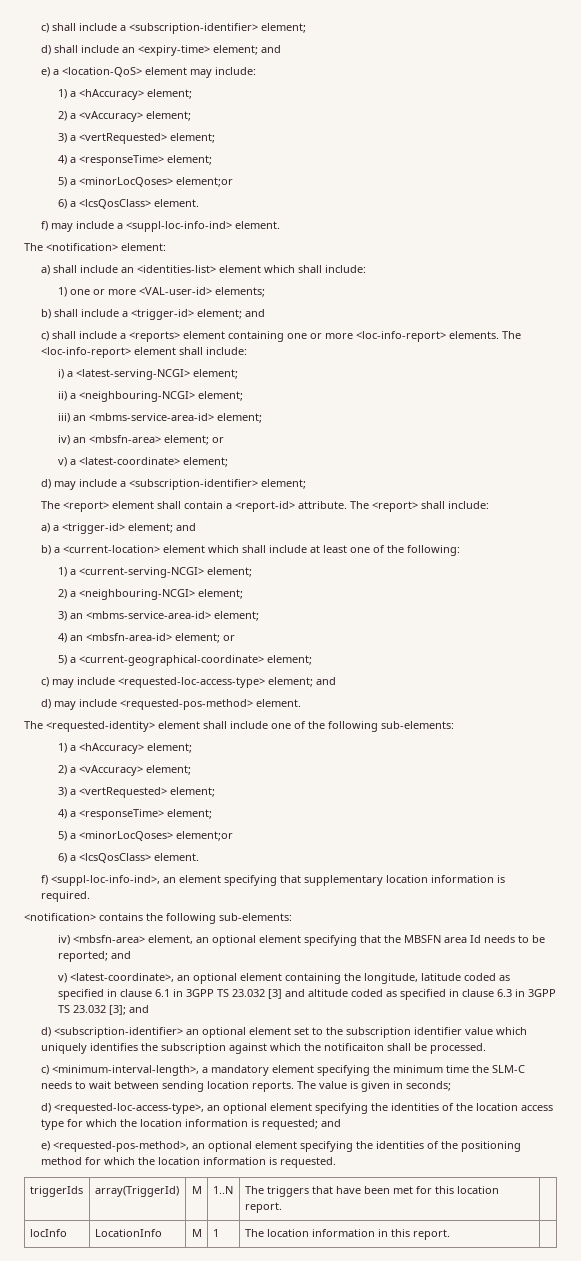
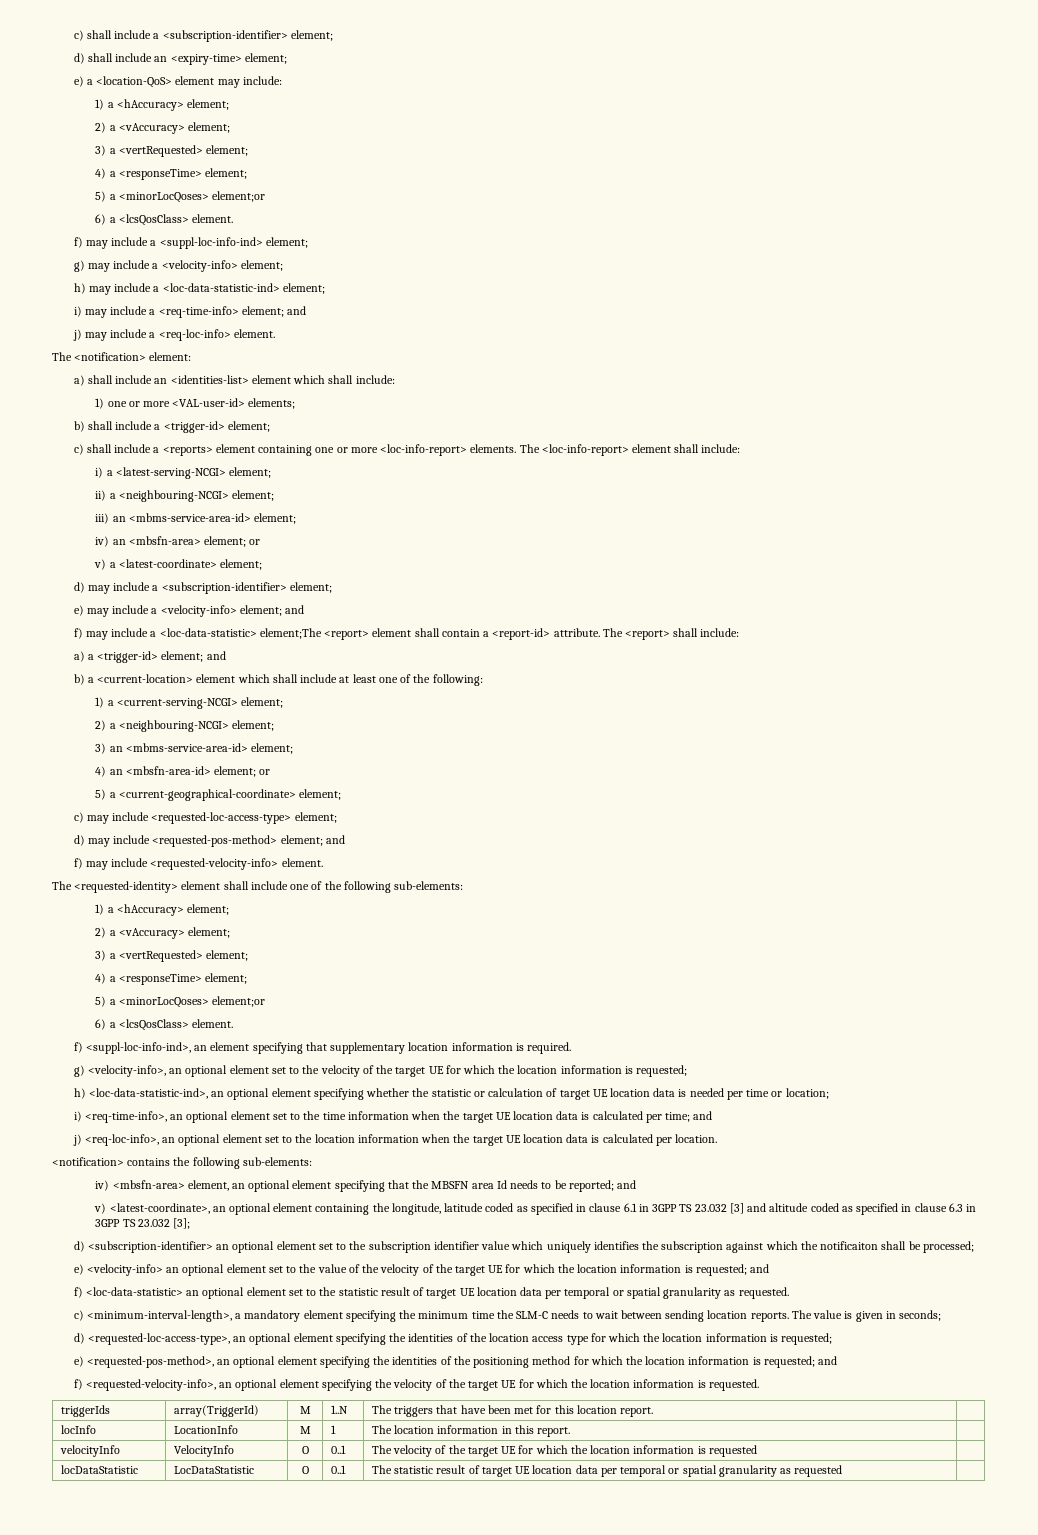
[261,45,282,53] and -> (287, 58) none
(233, 226) none -> [265,237,308,248] [73,260,283,272] [73,283,325,295] [73,306,307,318] [72,329,231,341] element; // g) may include a <velocity-info> element; // h) may include a <loc-data-statistic-ind> element; // i) may include a <req-time-info> element; and // j) may include a <req-loc-info>
[245,309,266,317] and -> (270, 426) none
[41,501,61,509] The -> [73,605,305,617] [73,628,322,640] e) may include a <velocity-info> element; and // f) may include a <loc-data-statistic> element;The
[316,677,337,685] and -> (337, 817) none
(254, 704) none -> [280,835,345,846] [73,858,279,870] element; and // f) may include <requested-velocity-info>
(91, 896) none -> [73,1065,688,1077] [73,1088,829,1100] [73,1111,713,1123] [72,1134,718,1146] // g) <velocity-info>, an optional element set to the velocity of the target UE for which the location information is requested; // h) <loc-data-statistic-ind>, an optional element specifying whether the statistic or calculation of target UE location data is needed per time or location; // i) <req-time-info>, an optional element set to the time information when the target UE location data is calculated per time; and // j) <req-loc-info>, an optional element set to the location information when the target UE location data is calculated per location.
[129,1005,150,1013] and -> (190, 1223) none
[430,1043,487,1054] processed. -> [922,1241,974,1253] [73,1264,770,1276] [73,1287,789,1299] processed; // e) <velocity-info> an optional element set to the value of the velocity of the target UE for which the location information is requested; and // f) <loc-data-statistic> an optional element set to the statistic result of target UE location data per temporal or spatial granularity as requested.
[321,1119,342,1127] and -> (833, 1339) none
(278, 1161) none -> [763,1356,838,1368] [73,1379,706,1391] requested; and // f) <requested-velocity-info>, an optional element specifying the velocity of the target UE for which the location information is
(450, 1234) none -> [59,1445,120,1457] [173,1445,234,1457] [301,1446,309,1454] [330,1445,346,1454] [371,1445,757,1457] [60,1465,138,1474] [173,1466,254,1474] [301,1466,309,1474] [330,1465,346,1474] [371,1465,843,1477] // velocityInfo | VelocityInfo | O | 0..1 | The velocity of the target UE for which the location information is requested | // locDataStatistic | LocDataStatistic | O | 0..1 | The statistic result of target UE location data per temporal or spatial granularity as requested |

